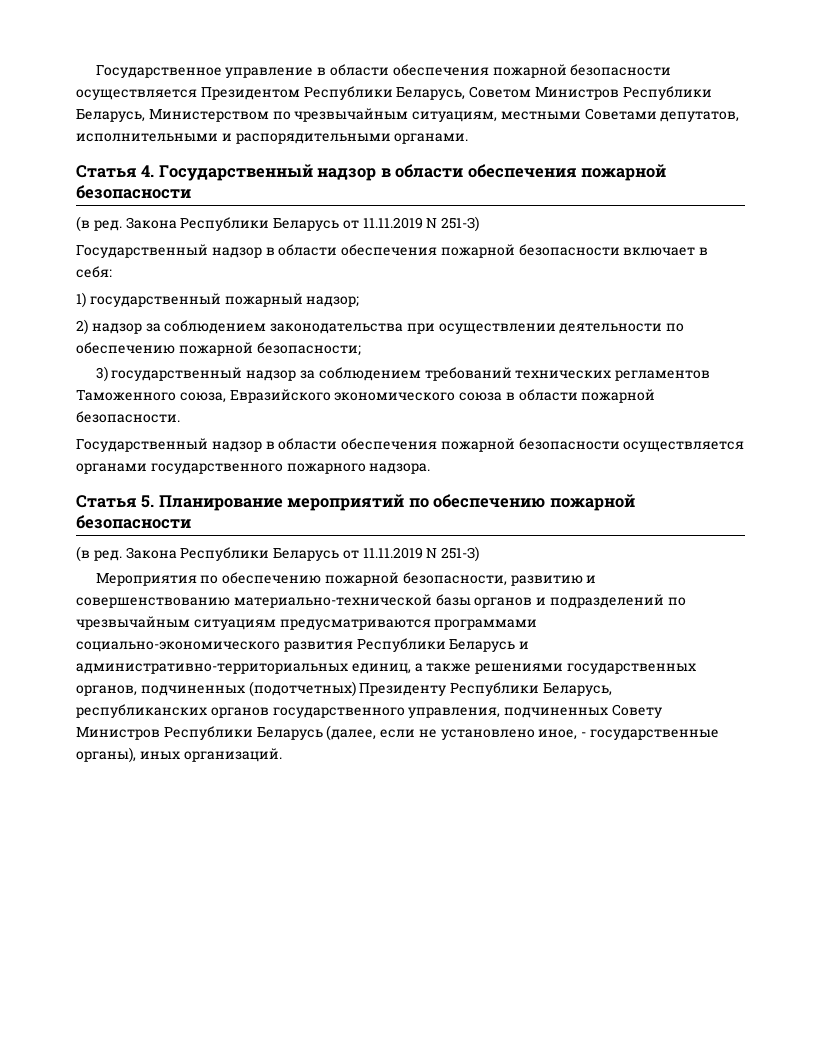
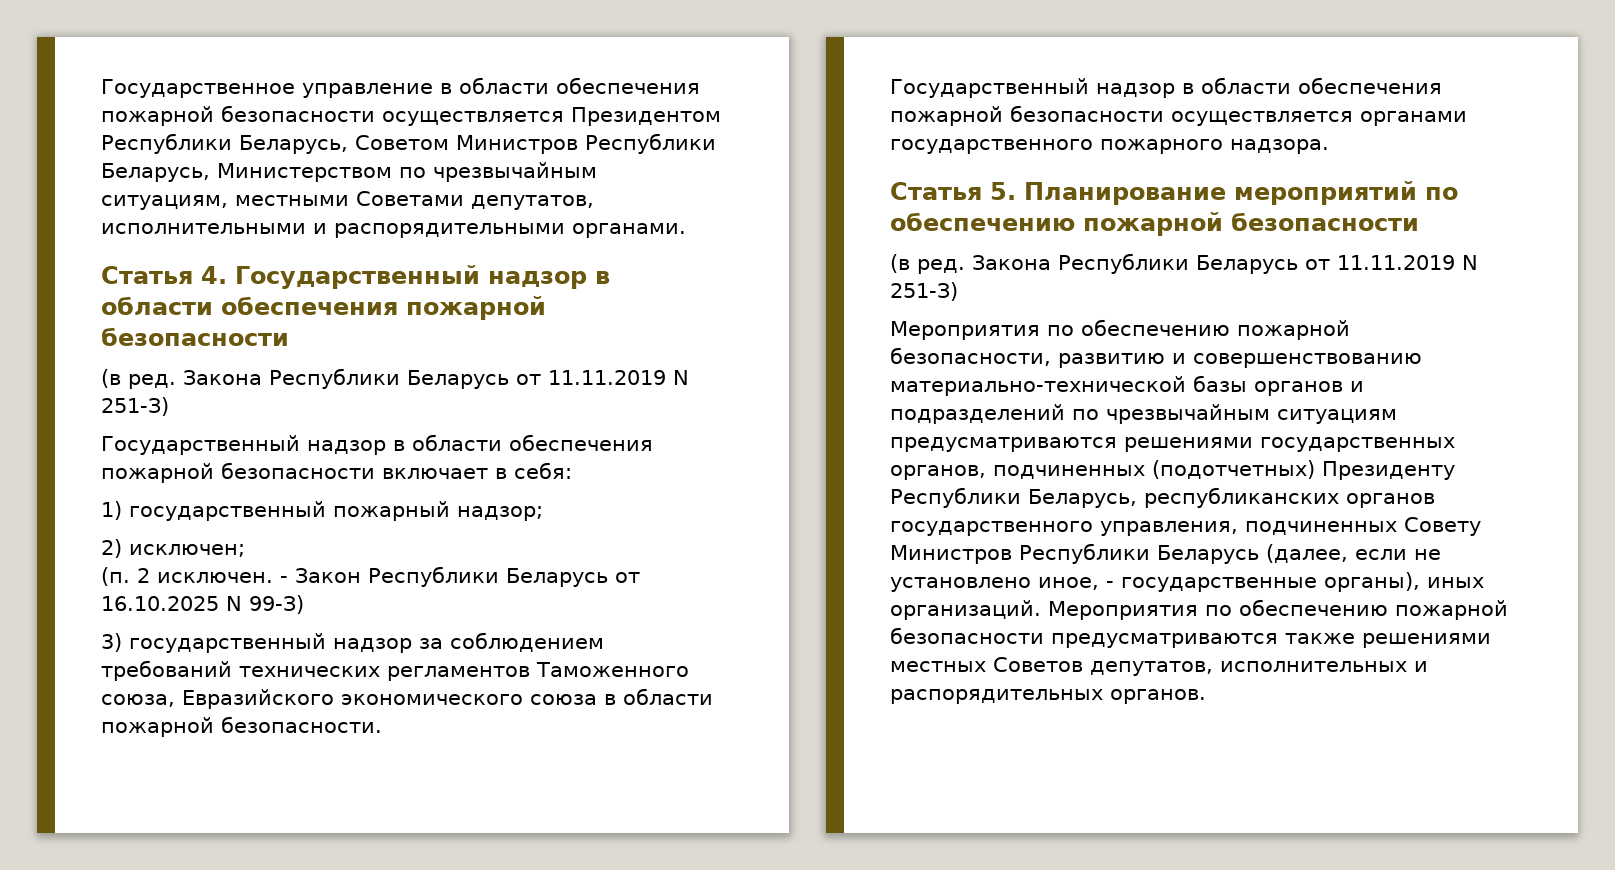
[91,320,685,334] [76,342,361,356] надзор за соблюдением законодательства при осуществлении деятельности по обеспечению пожарной безопасности; -> [129,544,245,557] [101,566,640,587] [101,595,304,614] исключен; // (п. 2 исключен. - Закон Республики Беларусь от 16.10.2025 N 99-З)
[434,619,538,630] [76,638,530,652] [76,663,472,674] программами социально-экономического развития Республики Беларусь и административно-территориальных единиц, а также -> (1117, 444) none
(282, 755) none -> [1048,599,1508,620] [890,627,1491,648] [890,657,1428,676] [890,689,1206,704] Мероприятия по обеспечению пожарной безопасности предусматриваются также решениями местных Советов депутатов, исполнительных и распорядительных органов.

